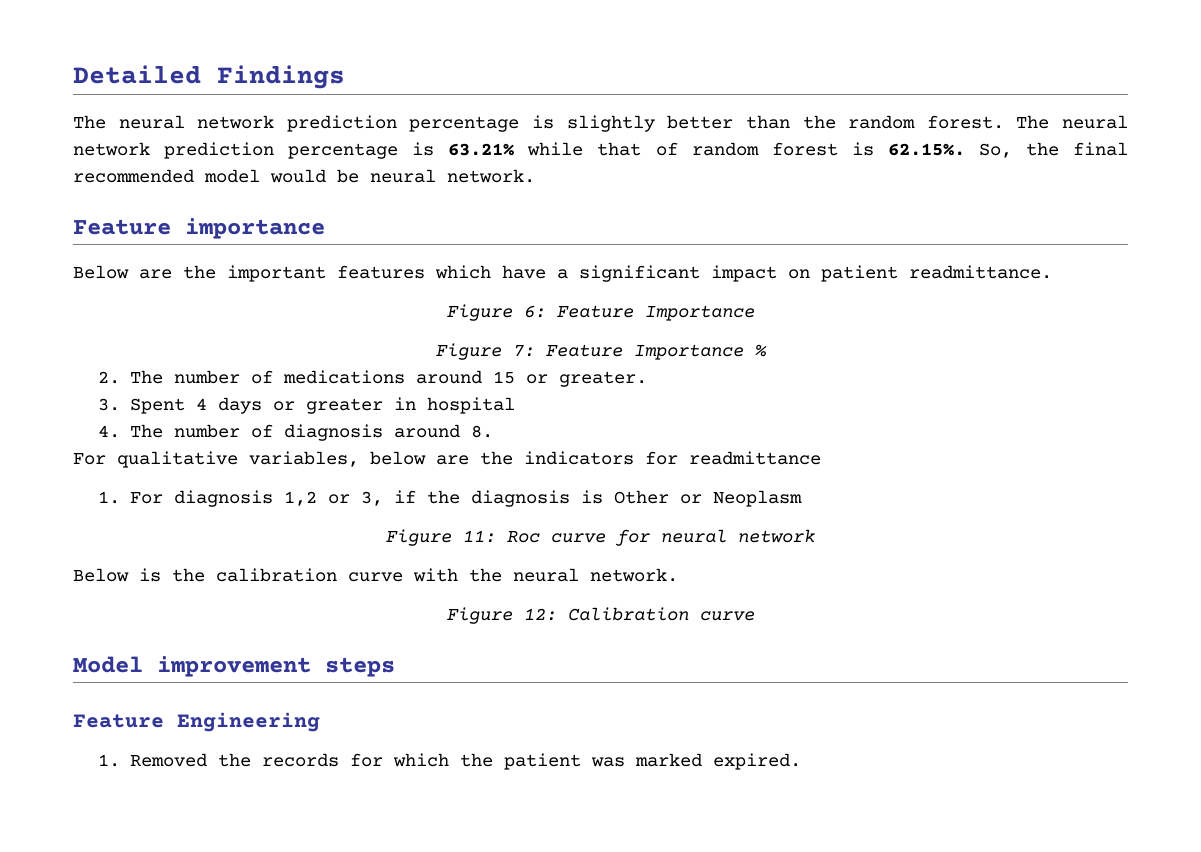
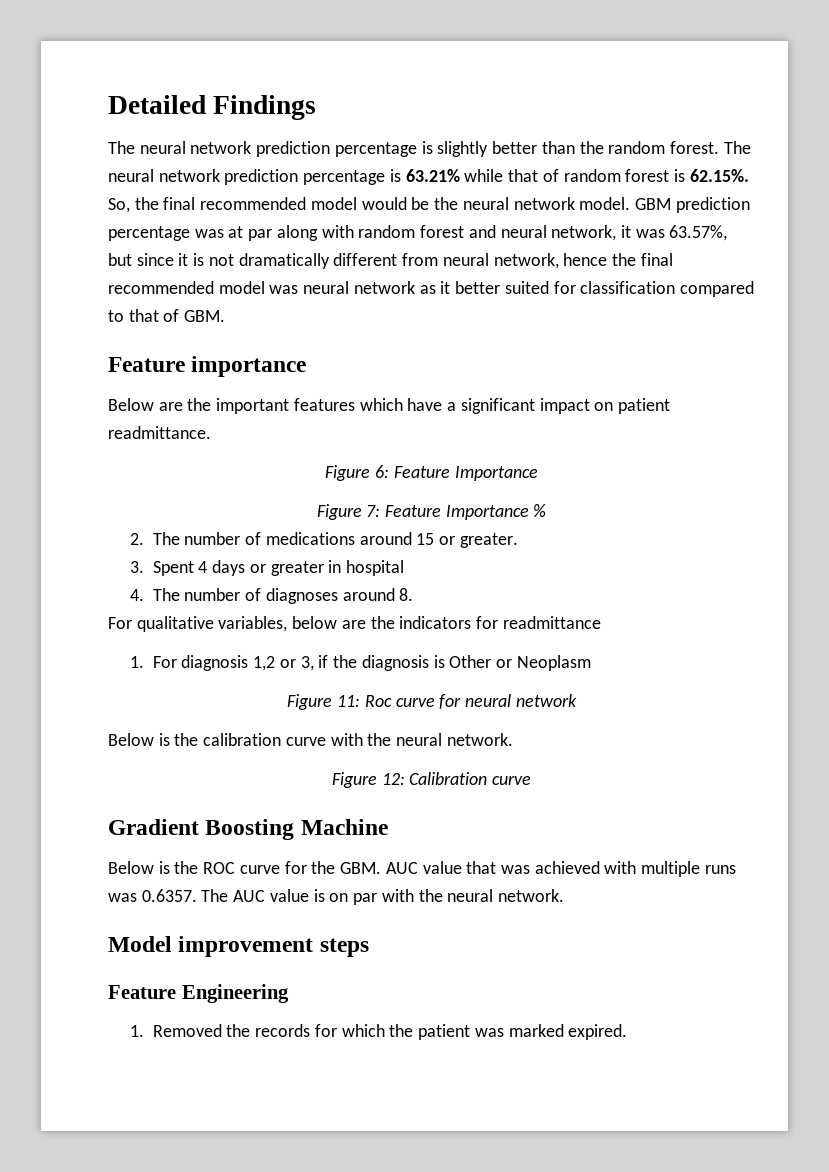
[370,169,535,183] neural network. -> [434,197,750,213] [108,225,728,241] [108,253,673,269] [108,281,754,297] [108,309,226,322] the neural network model. GBM prediction percentage was at par along with random forest and neural network, it was 63.57%, but since it is not dramatically different from neural network, hence the final recommended model was neural network as it better suited for classification compared to that of GBM.
[283,424,383,441] diagnosis -> [265,588,338,604] diagnoses
(755, 616) none -> [108,819,388,840] [108,861,736,877] [108,889,564,905] // Gradient Boosting Machine // Below is the ROC curve for the GBM. AUC value that was achieved with multiple runs was 0.6357. The AUC value is on par with the neural network.

